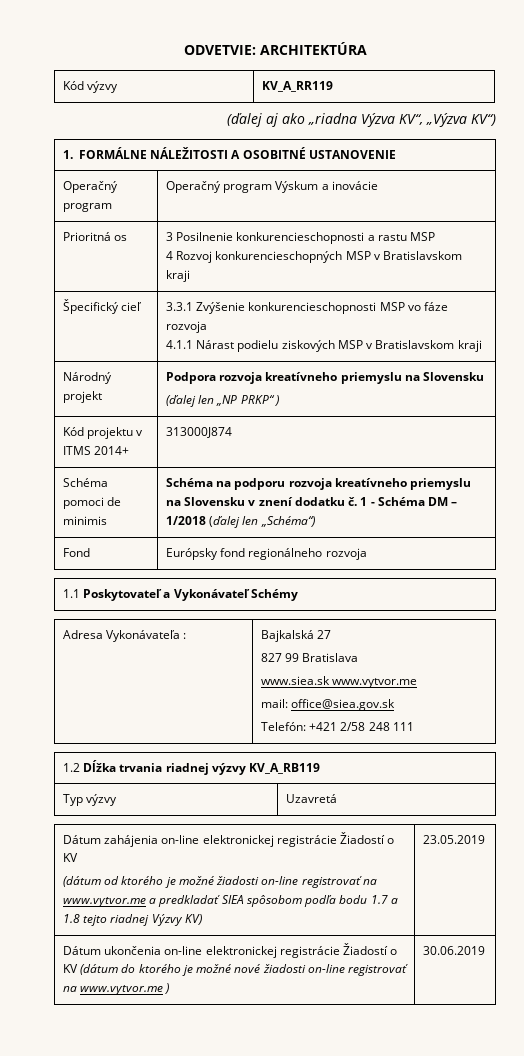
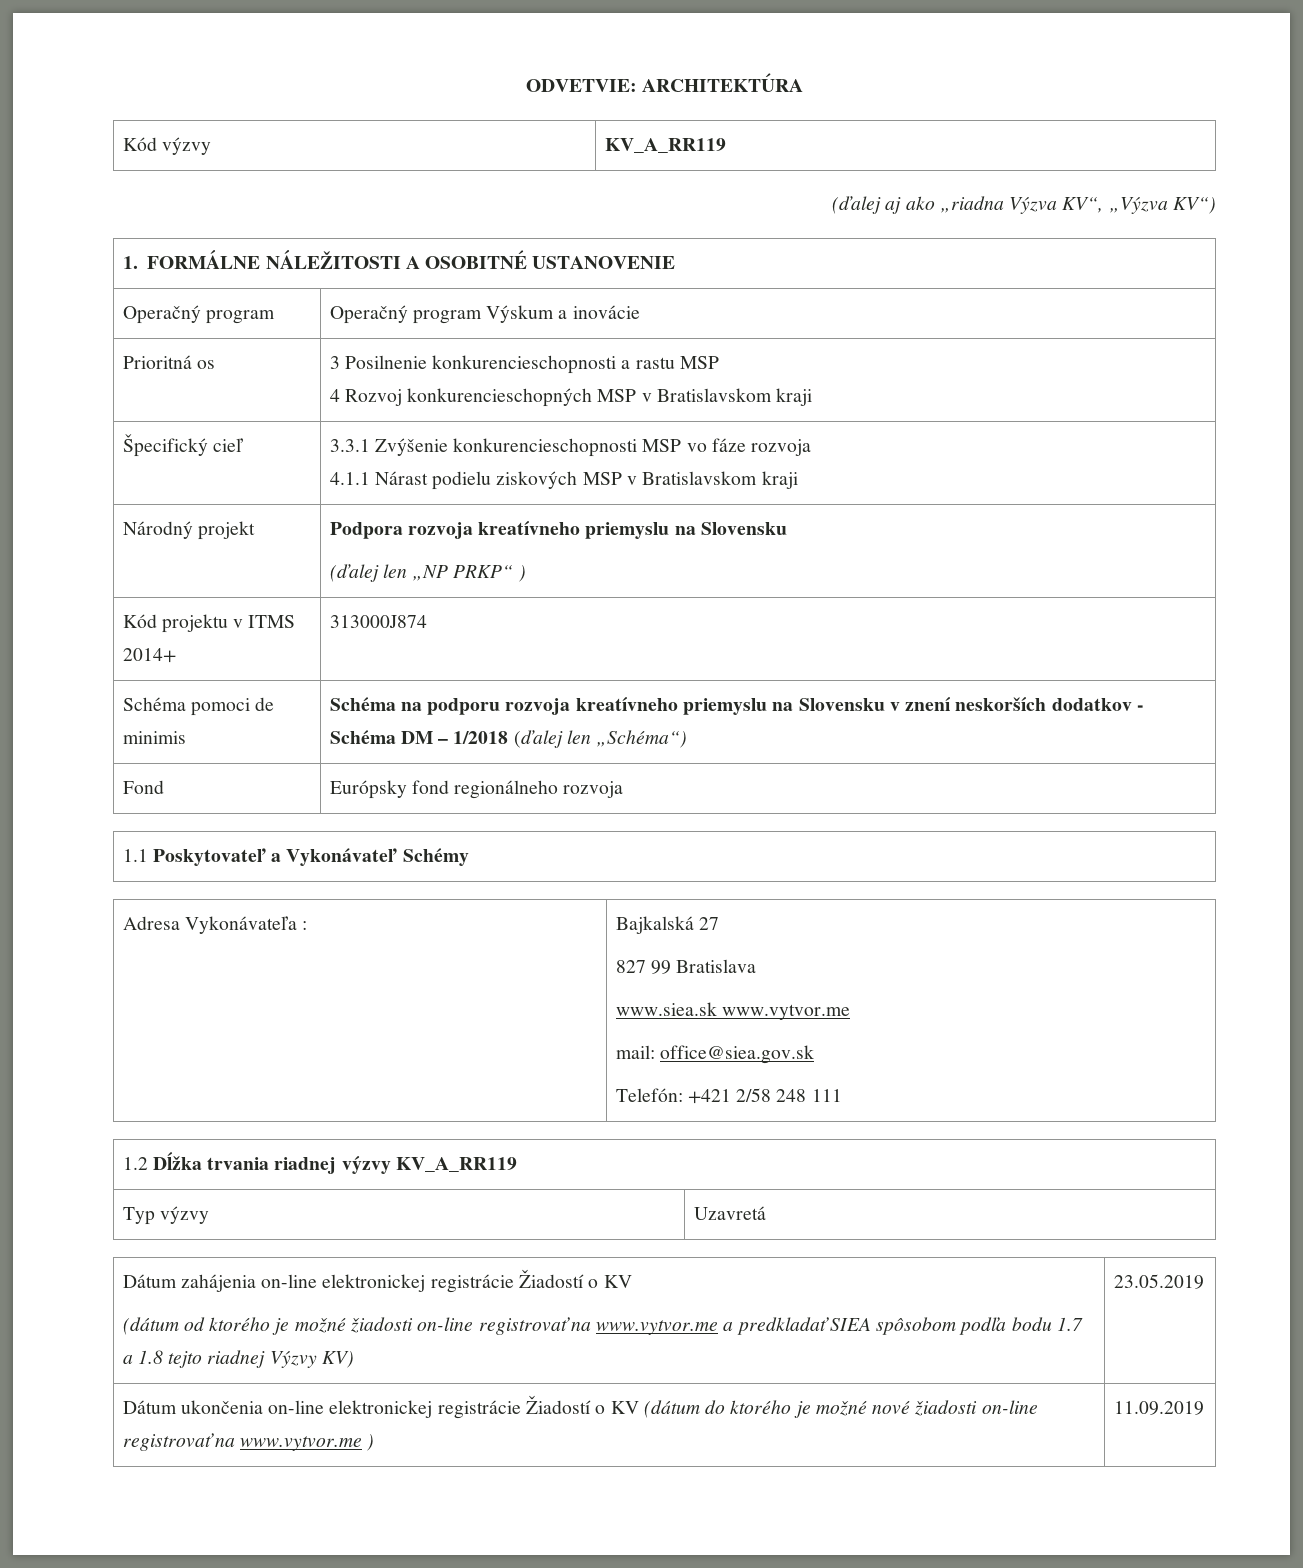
[294,497,368,506] dodatku č. 1 -> [955,697,1132,711] neskorších dodatkov
[249,763,321,774] KV_A_RB119 -> [395,1157,517,1172] KV_A_RR119
[422,946,485,955] 30.06.2019 -> [1113,1401,1204,1415] 11.09.2019

